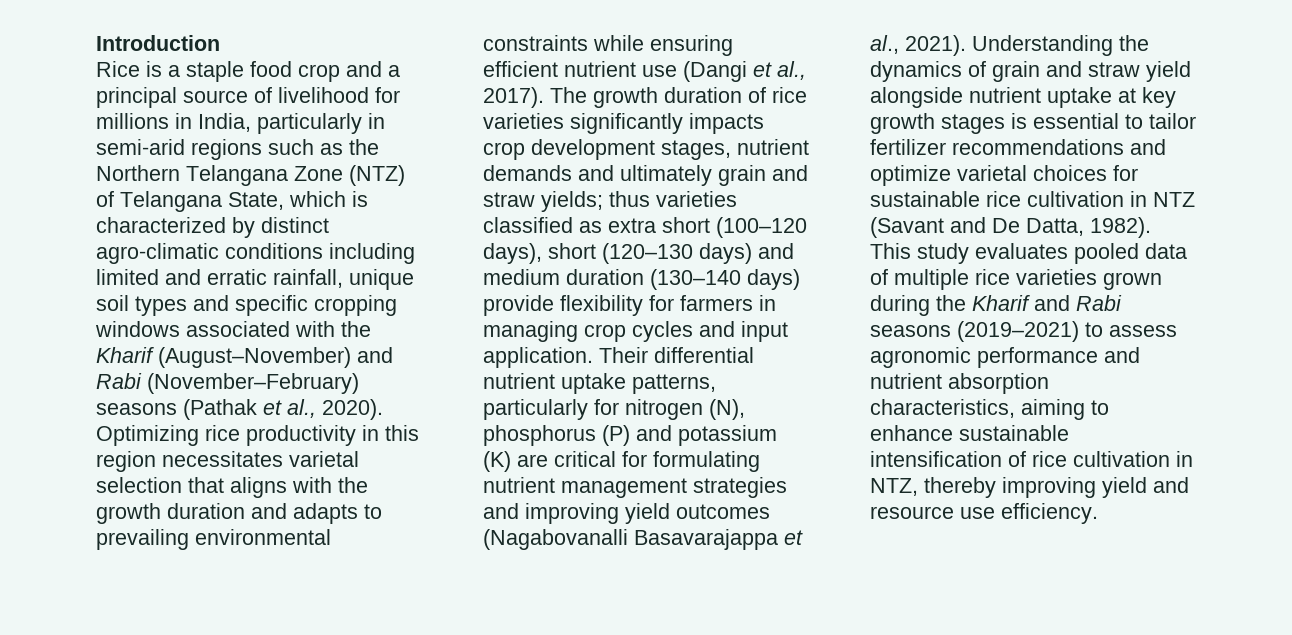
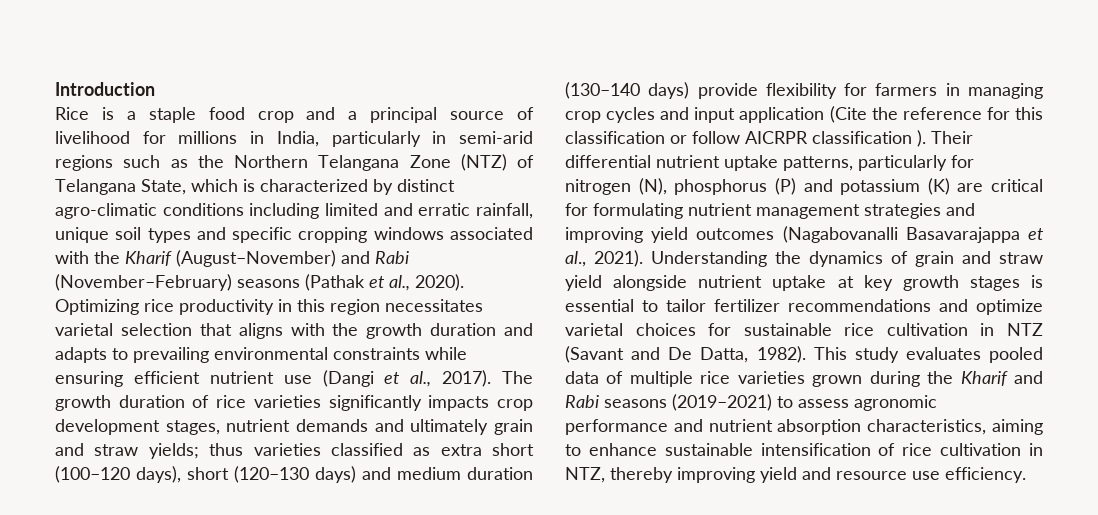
[483,347,593,368] application. -> [739,106,1043,123] [565,130,926,147] application (Cite the reference for this classification or follow AICRPR classification ).

